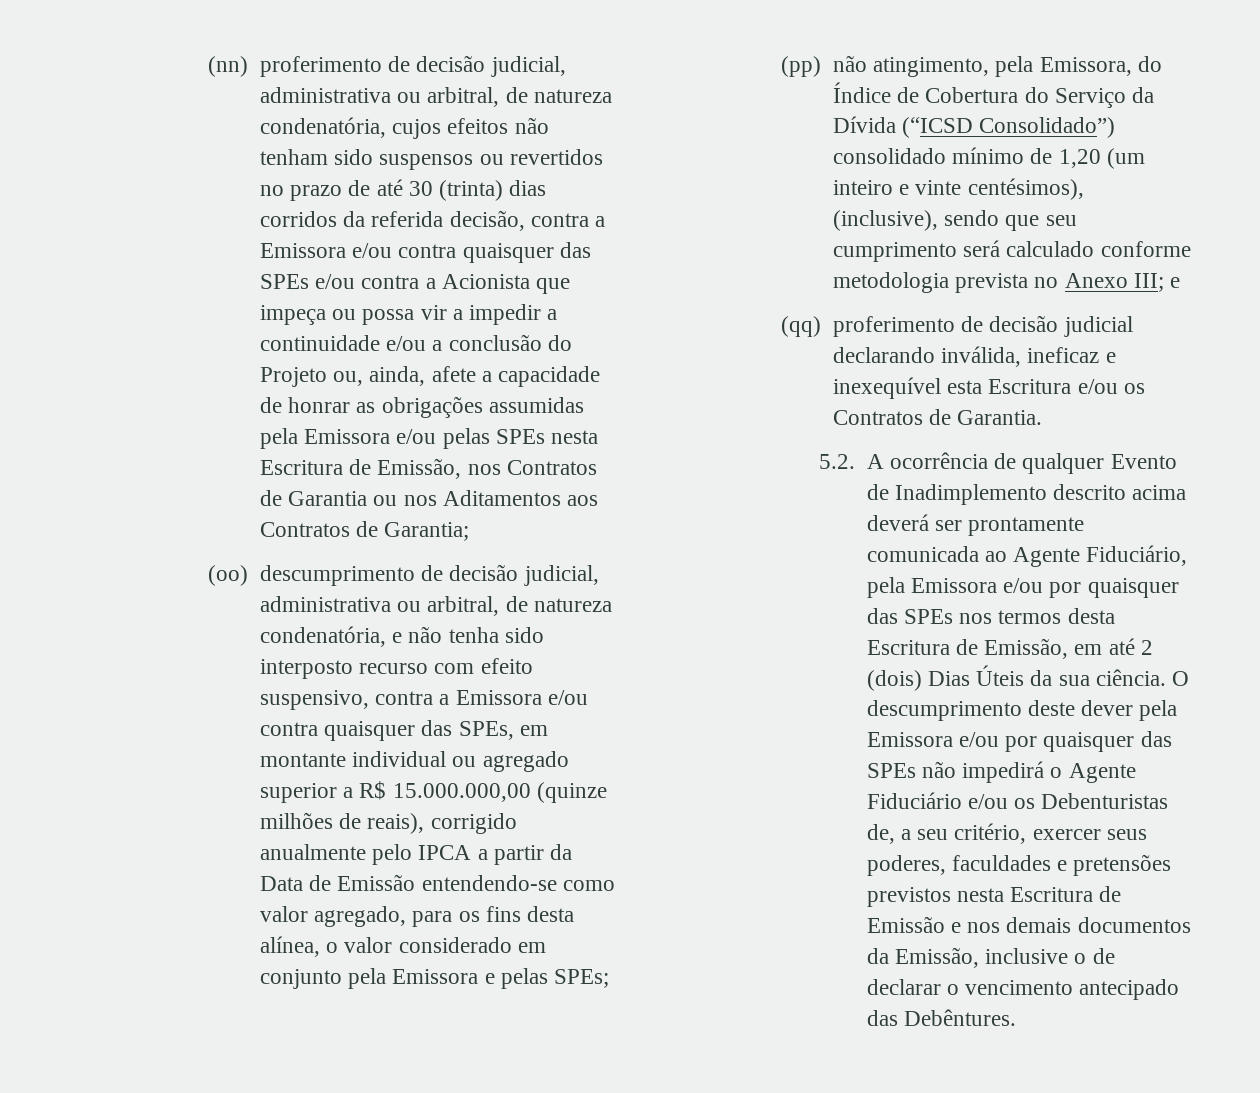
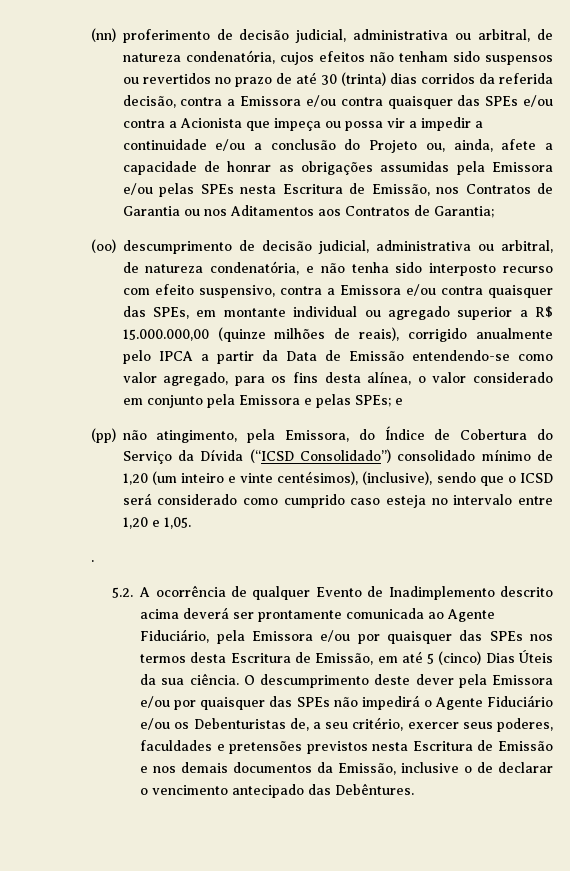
(609, 978) none -> [394,398,403,405] e
[1045,215,1077,226] [832,240,1191,262] [832,272,1180,293] [781,315,1133,337] [832,346,1116,367] [832,377,1145,399] [832,409,1043,425] seu cumprimento será calculado conforme metodologia prevista no Anexo III; e // (qq) proferimento de decisão judicial declarando inválida, ineficaz e inexequível esta Escritura e/ou os Contratos de Garantia. -> [507,473,553,483] [122,493,553,508] [122,517,191,529] [90,560,94,562] o ICSD será considerado como cumprido caso esteja no intervalo entre 1,20 e 1,05. // .
[1140,640,1153,655] [866,670,922,691] 2 (dois) -> [427,651,482,665] 5 (cinco)

